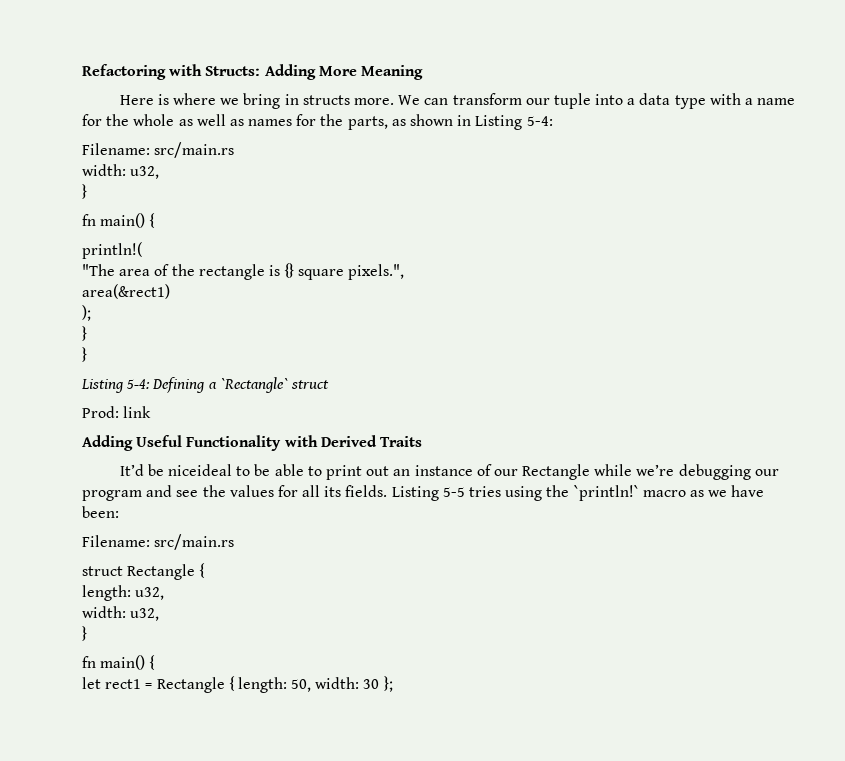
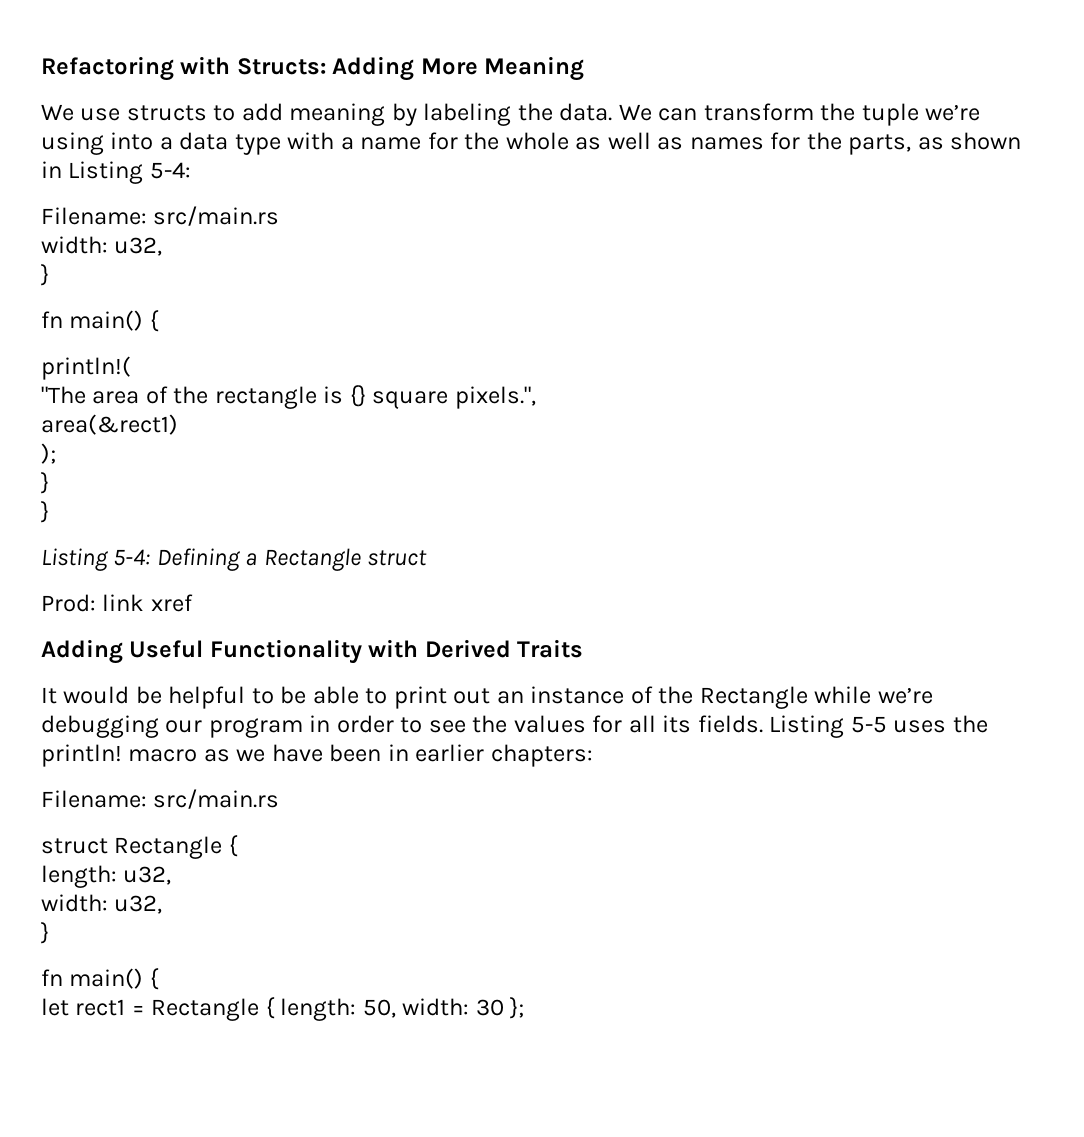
[119,93,591,109] Here is where we bring in structs more. We can transform our tuple -> [41,103,981,126] [41,132,104,155] We use structs to add meaning by labeling the data. We can transform the tuple we’re using
[219,377,288,393] `Rectangle` -> [263,548,361,571] Rectangle
(152, 412) none -> [150,594,193,612] xref
[119,464,233,476] It’d be niceideal -> [41,686,246,709] It would be helpful
[493,469,518,476] our -> [658,686,694,704] the
[146,485,173,497] and -> [309,715,423,733] in order to
[469,485,765,501] [82,506,119,518] tries using the `println!` macro as we have been: -> [893,715,988,733] [41,744,593,767] uses the println! macro as we have been in earlier chapters:

